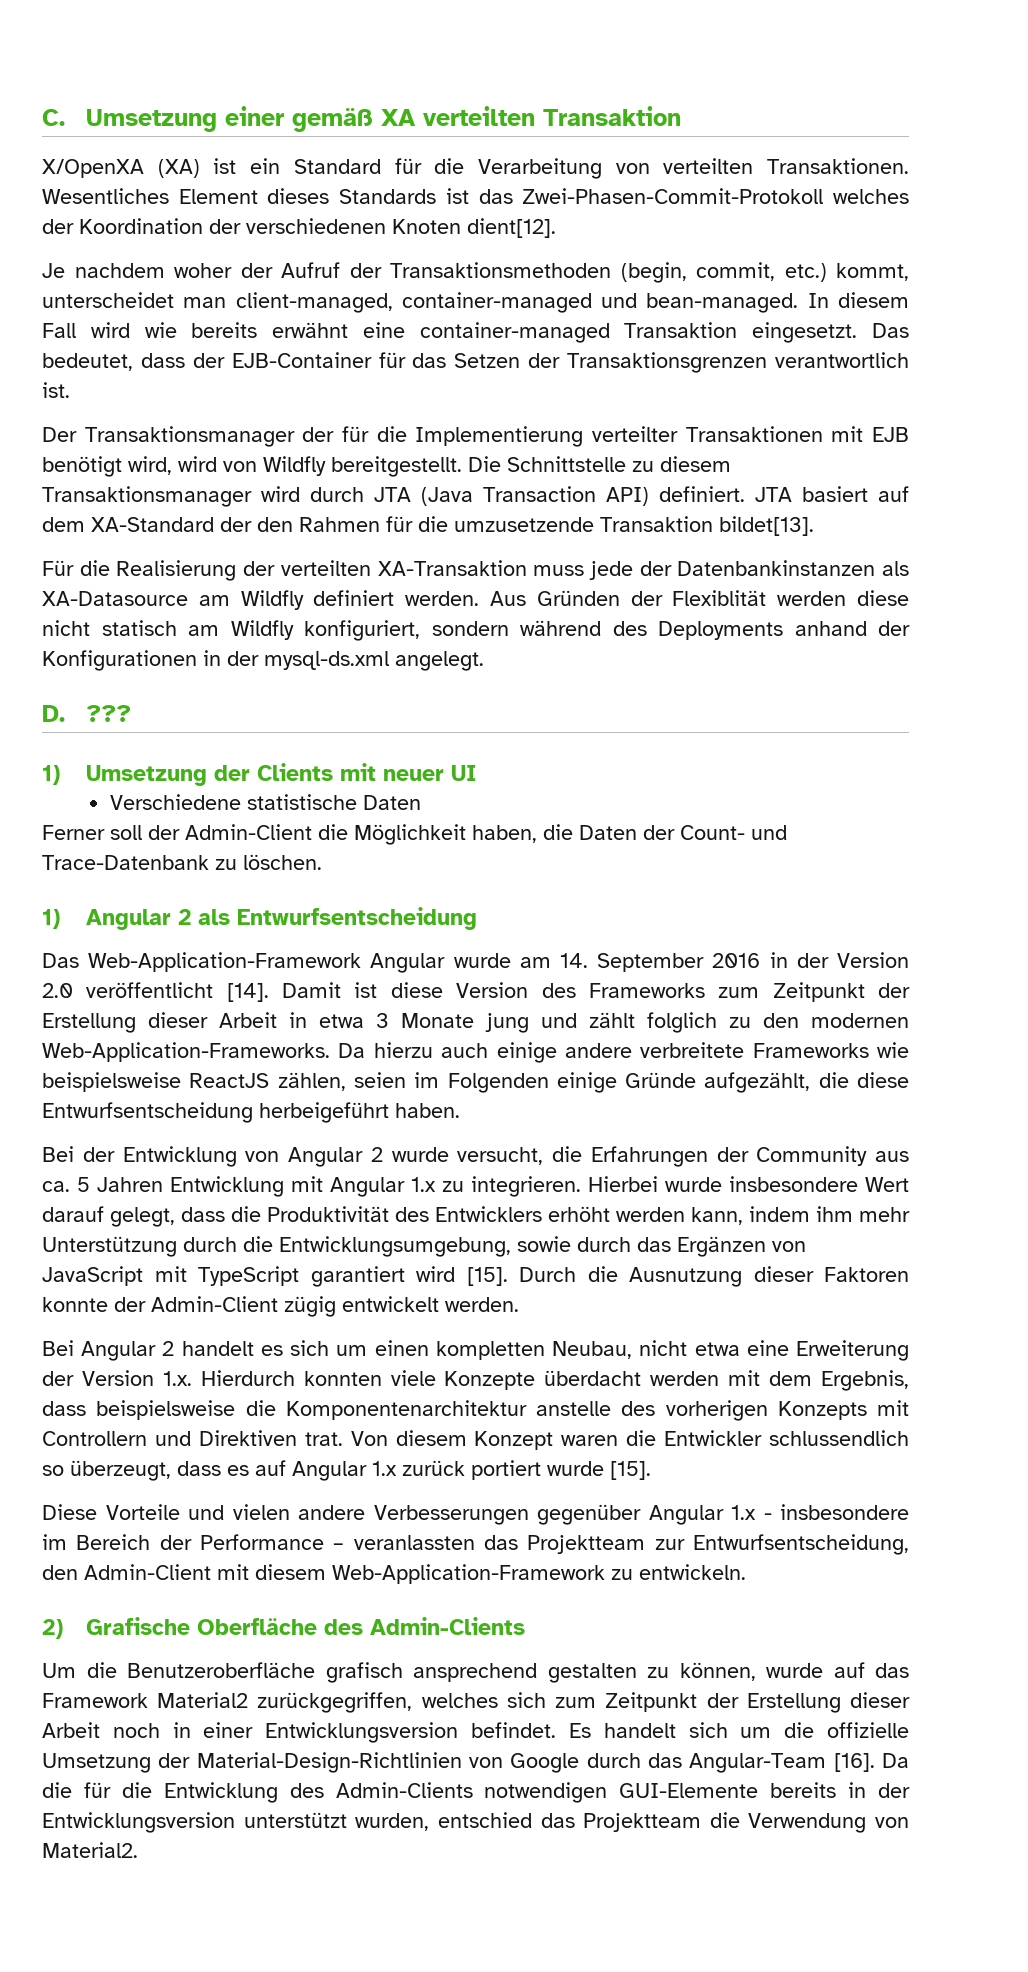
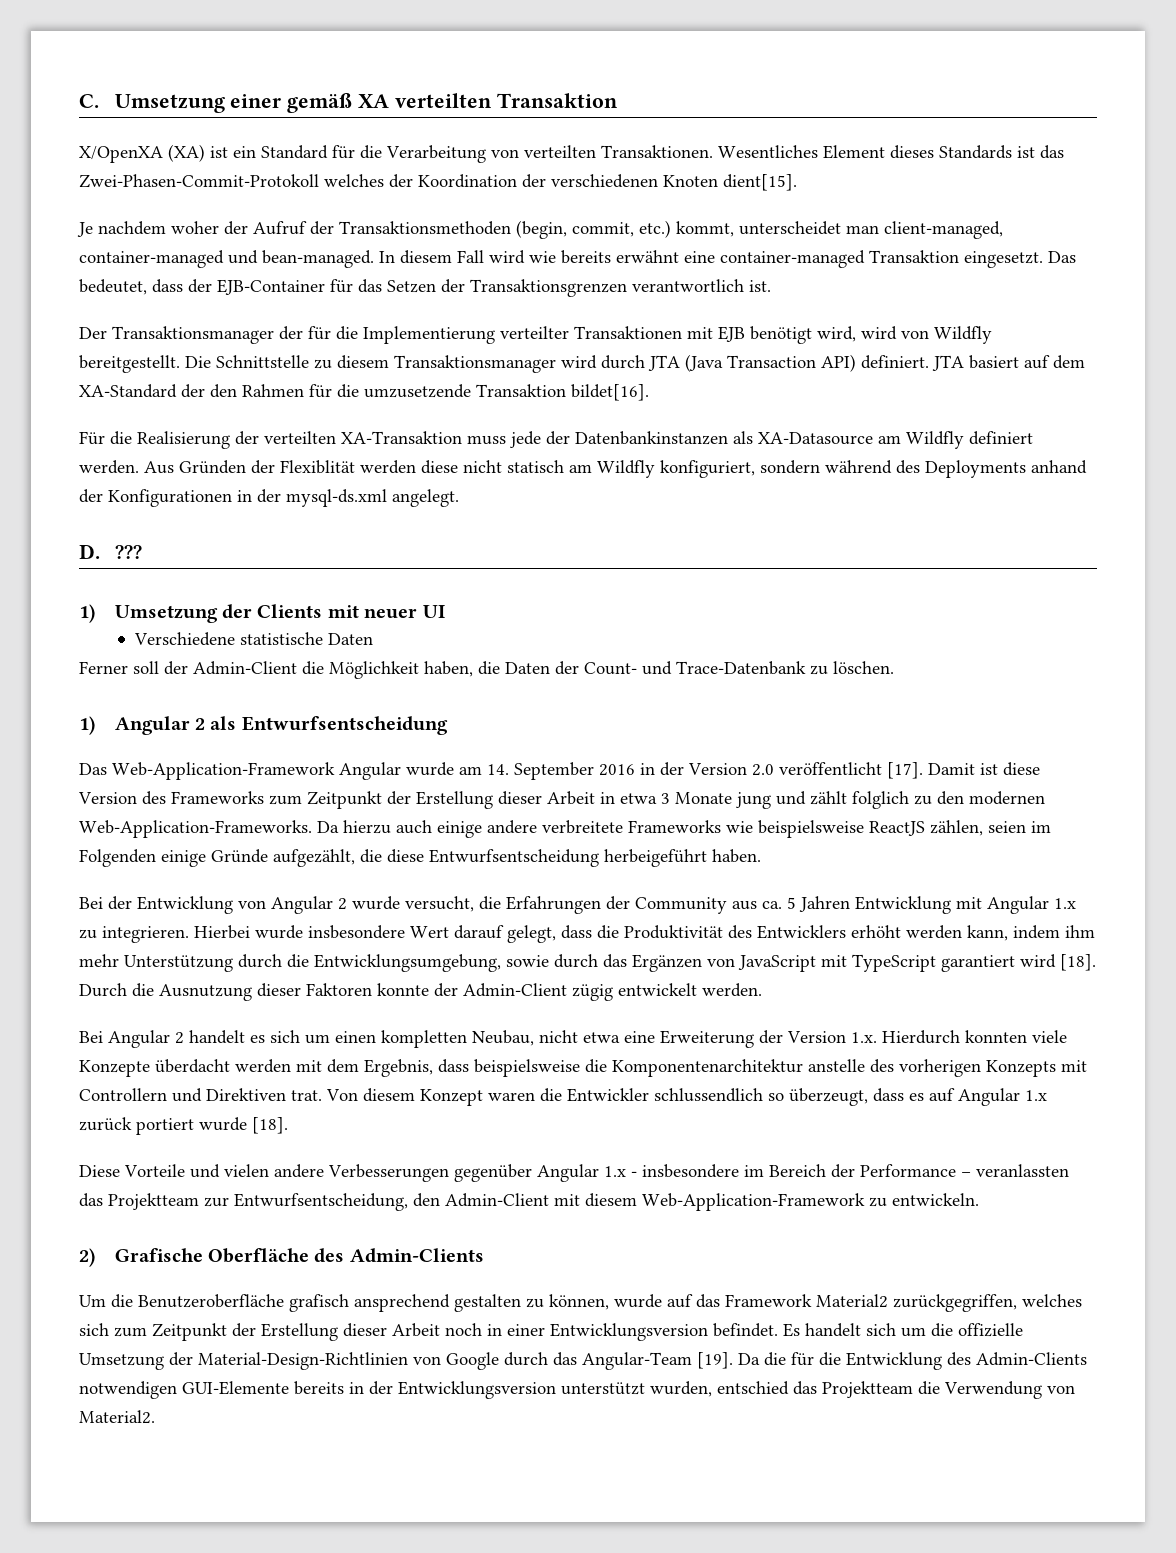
[467,218,556,238] dient[12]. -> [723,174,797,191] dient[15].
[719,516,814,536] bildet[13]. -> [571,384,649,401] bildet[16].
[226,983,269,1002] [14]. -> [887,762,923,779] [17].
[466,1267,508,1286] [15]. -> [1060,954,1096,971] [18].
[610,1461,651,1480] [15]. -> [252,1117,288,1134] [18].
[833,1753,875,1772] [16]. -> [697,1352,733,1369] [19].

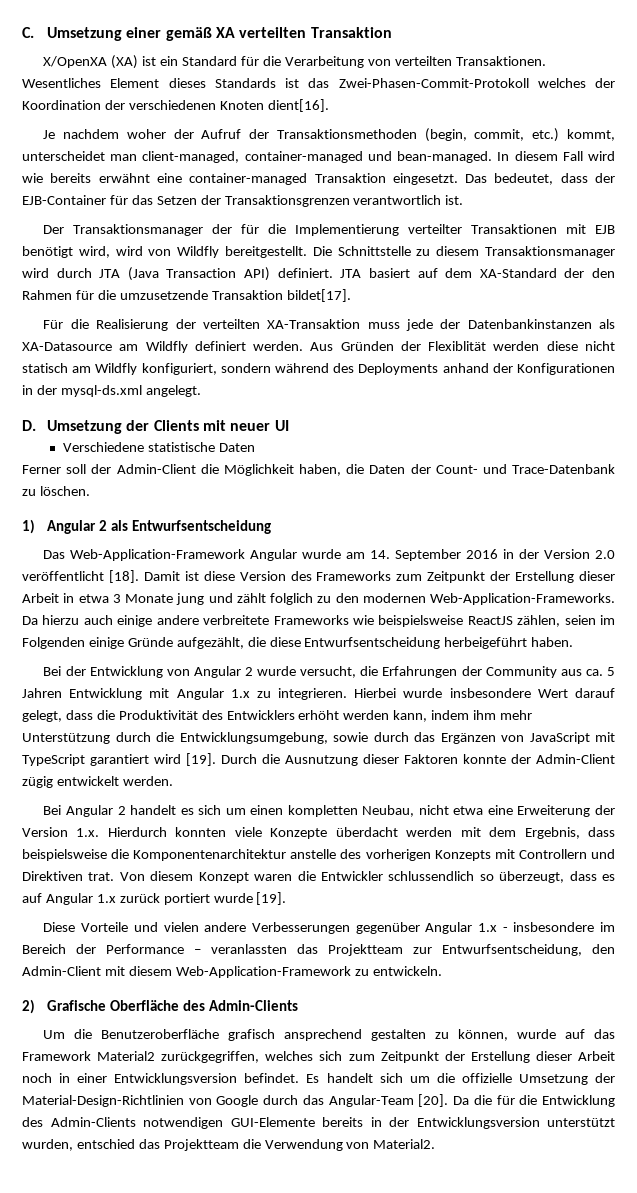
[723,174,797,191] dient[15]. -> [267,99,329,112] dient[16].
[571,384,649,401] bildet[16]. -> [286,289,351,302] bildet[17].
[114,545,142,559] [79,604,95,623] ??? // 1) -> (36, 425) none
[887,762,923,779] [17]. -> [108,570,139,583] [18].
[1060,954,1096,971] [18]. -> [186,753,216,766] [19].
[252,1117,288,1134] [18]. -> [256,892,287,905] [19].
[697,1352,733,1369] [19]. -> [418,1094,449,1107] [20].

